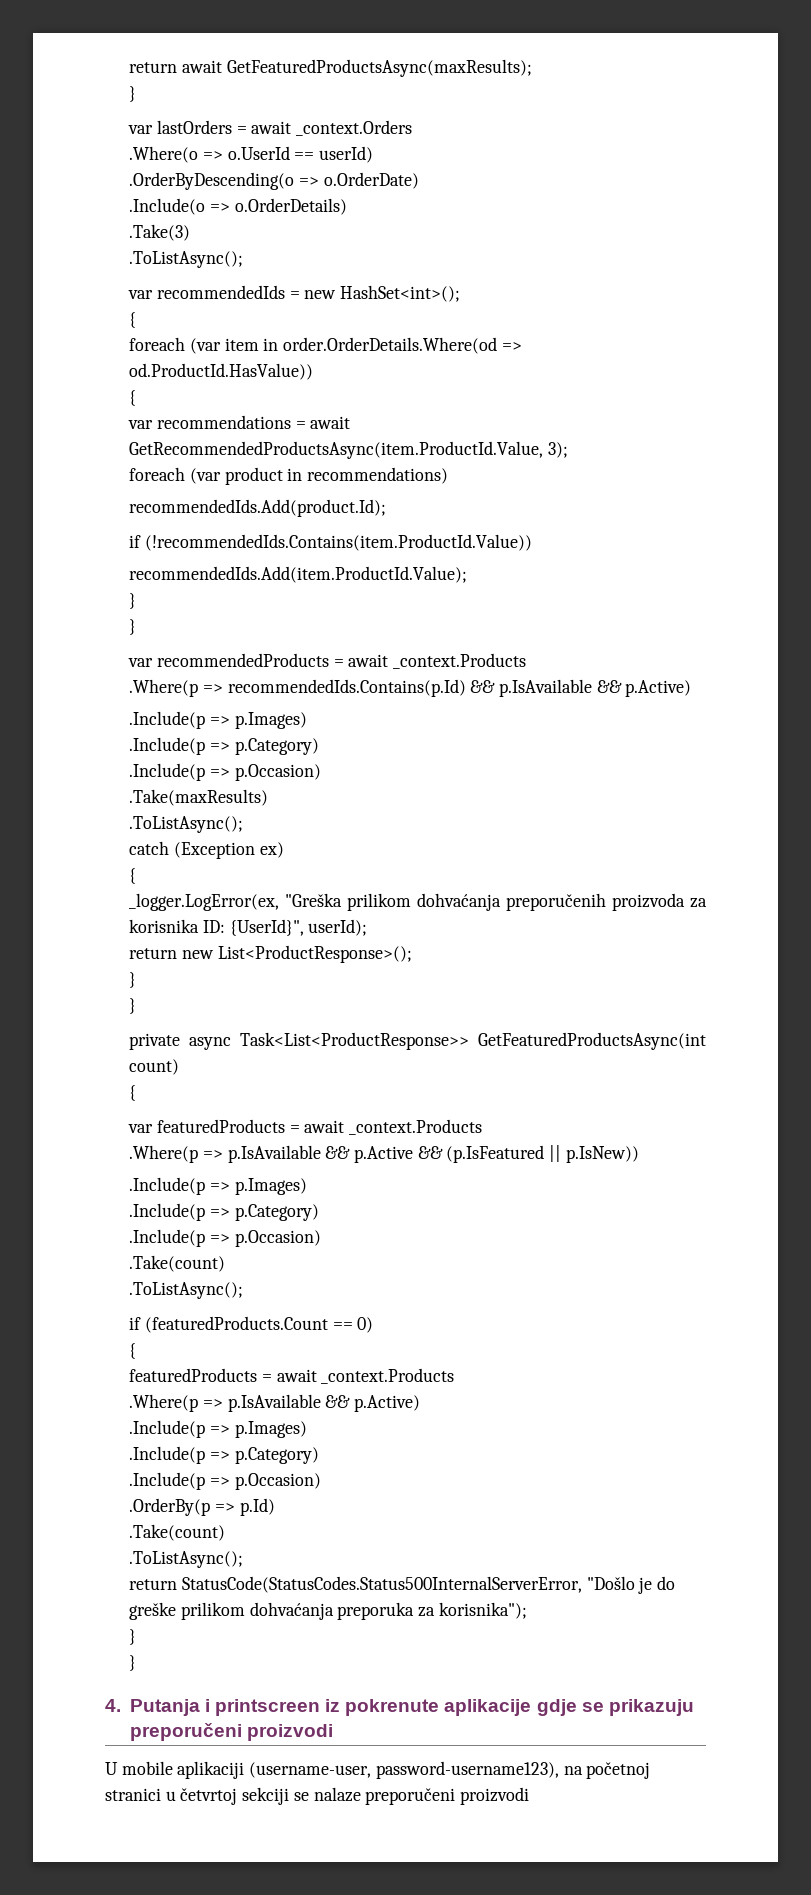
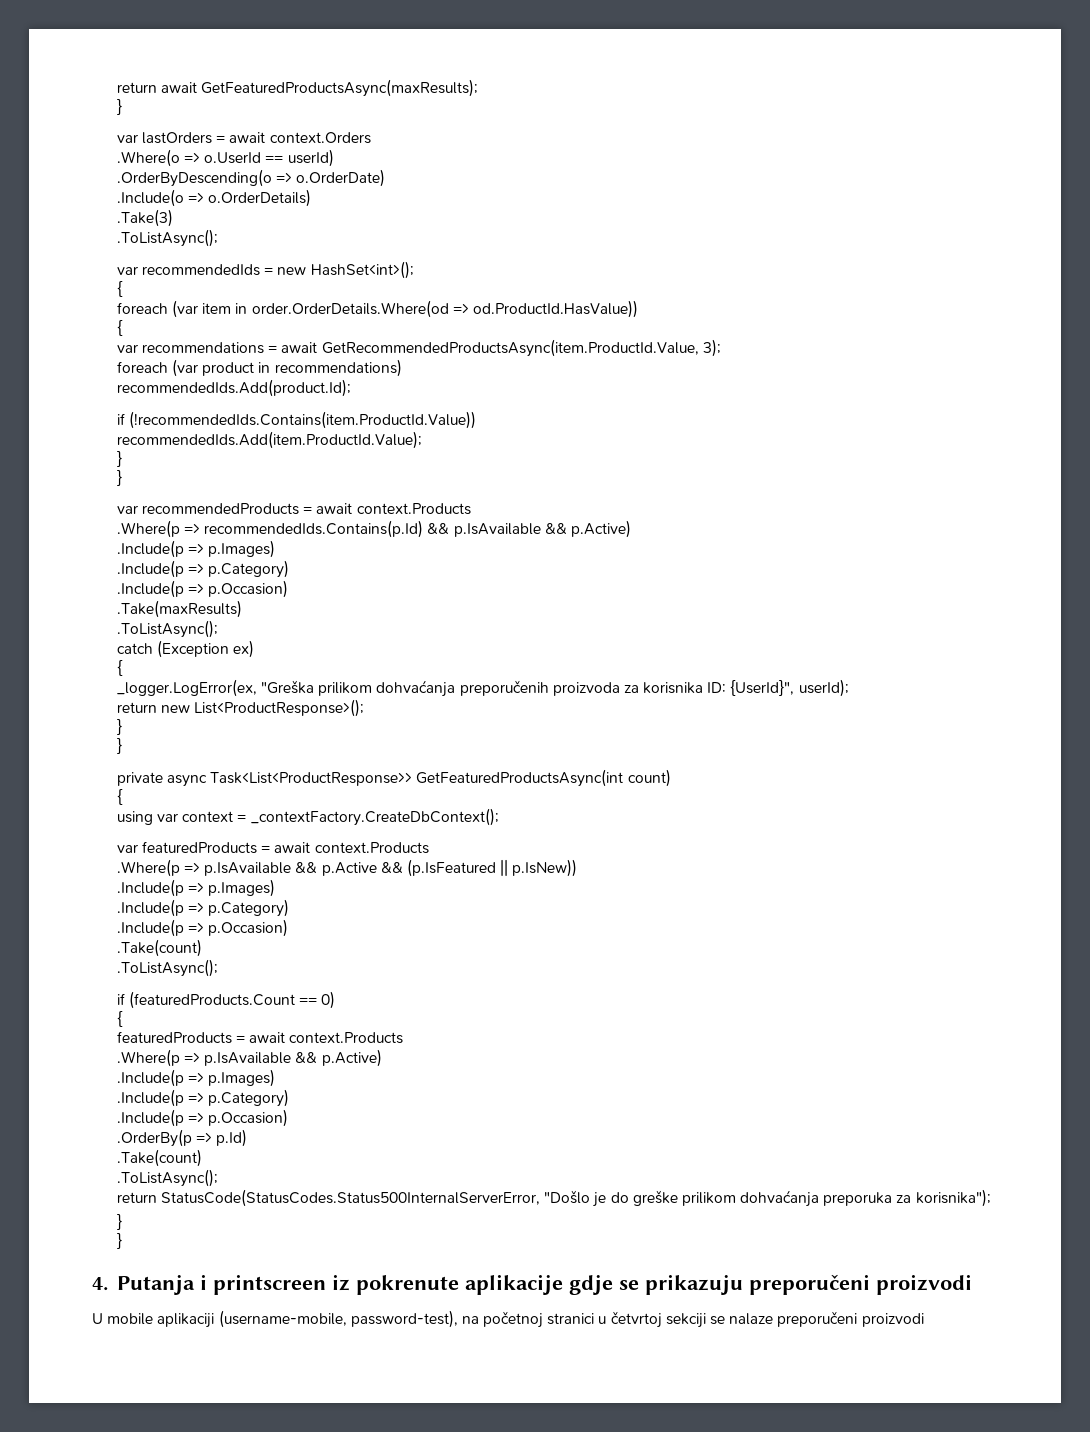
[295,120,412,136] _context.Orders -> [269,132,371,144] context.Orders
[392,653,526,669] _context.Products -> [356,503,471,515] context.Products
(137, 1093) none -> [116,808,499,826] // using var context = _contextFactory.CreateDbContext();
[348,1119,482,1135] _context.Products -> [314,842,429,854] context.Products
[321,1368,455,1384] _context.Products -> [289,1032,404,1044] context.Products
[249,1761,559,1779] (username-user, password-username123), -> [218,1310,458,1328] (username-mobile, password-test),

